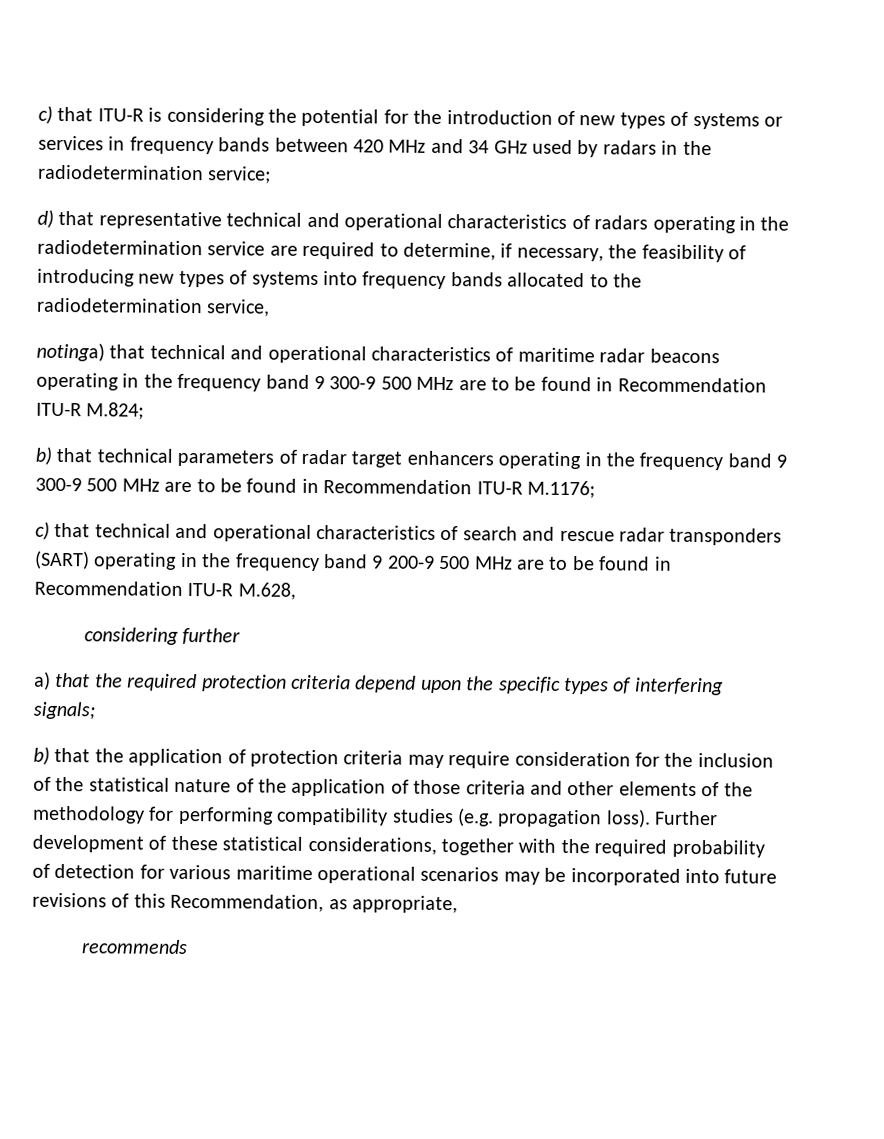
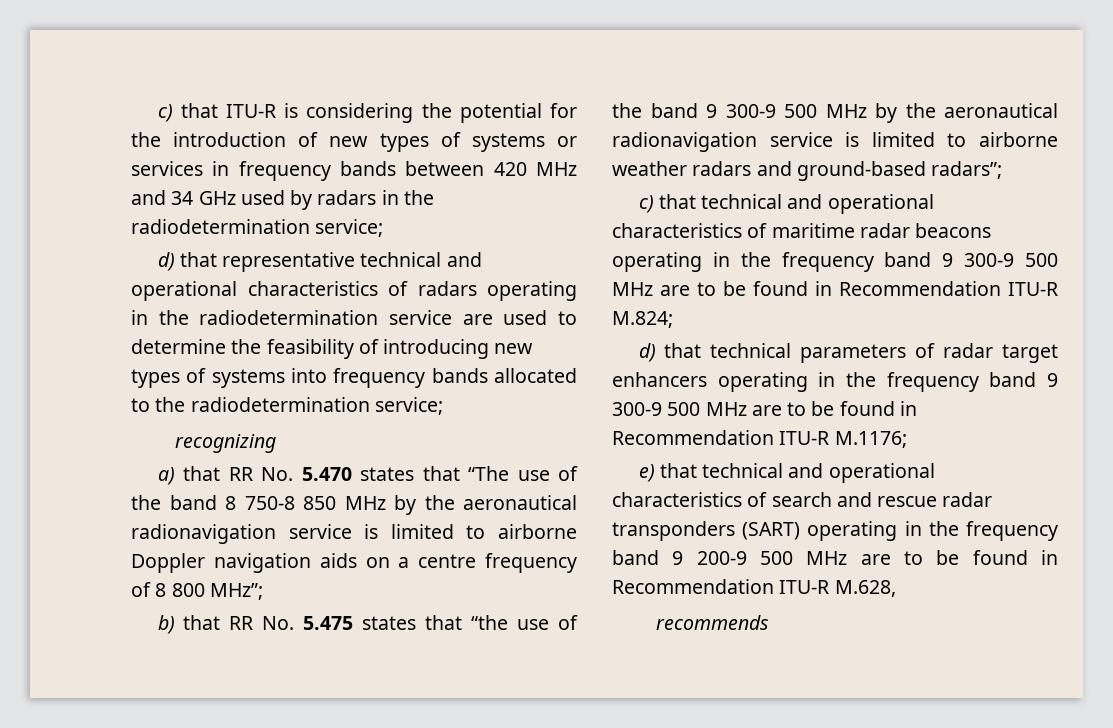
[302,241,604,262] required to determine, if necessary, -> [503,310,577,325] [131,339,226,354] used to determine
[206,299,271,317] [36,342,105,362] service, // notinga) -> [374,397,443,415] [174,434,276,453] [157,466,578,485] [131,495,577,515] [131,524,577,544] [131,553,577,573] [131,582,263,600] [157,615,578,634] [612,103,1058,123] [612,132,1058,152] [612,161,1003,181] [638,195,654,213] service; // recognizing // a) that RR No. 5.470 states that “The use of the band 8 750-8 850 MHz by the aeronautical radionavigation service is limited to airborne Doppler navigation aids on a centre frequency of 8 800 MHz”; // b) that RR No. 5.475 states that “the use of the band 9 300-9 500 MHz by the aeronautical radionavigation service is limited to airborne weather radars and ground-based radars”; // c)
[35,446,52,465] b) -> [638,343,656,362] d)
[35,521,50,540] c) -> [638,464,655,482] e)
[83,627,242,645] [34,671,724,696] [33,701,95,720] [33,746,774,769] [33,776,753,797] [32,805,719,828] [32,834,765,858] [32,863,778,886] [32,892,458,914] // considering further // a) that the required protection criteria depend upon the specific types of interfering signals; // b) that the application of protection criteria may require consideration for the inclusion of the statistical nature of the application of those criteria and other elements of the methodology for performing compatibility studies (e.g. propagation loss). Further development of these statistical considerations, together with the required probability of detection for various maritime operational scenarios may be incorporated into future revisions of this Recommendation, as appropriate, -> (896, 588) none

